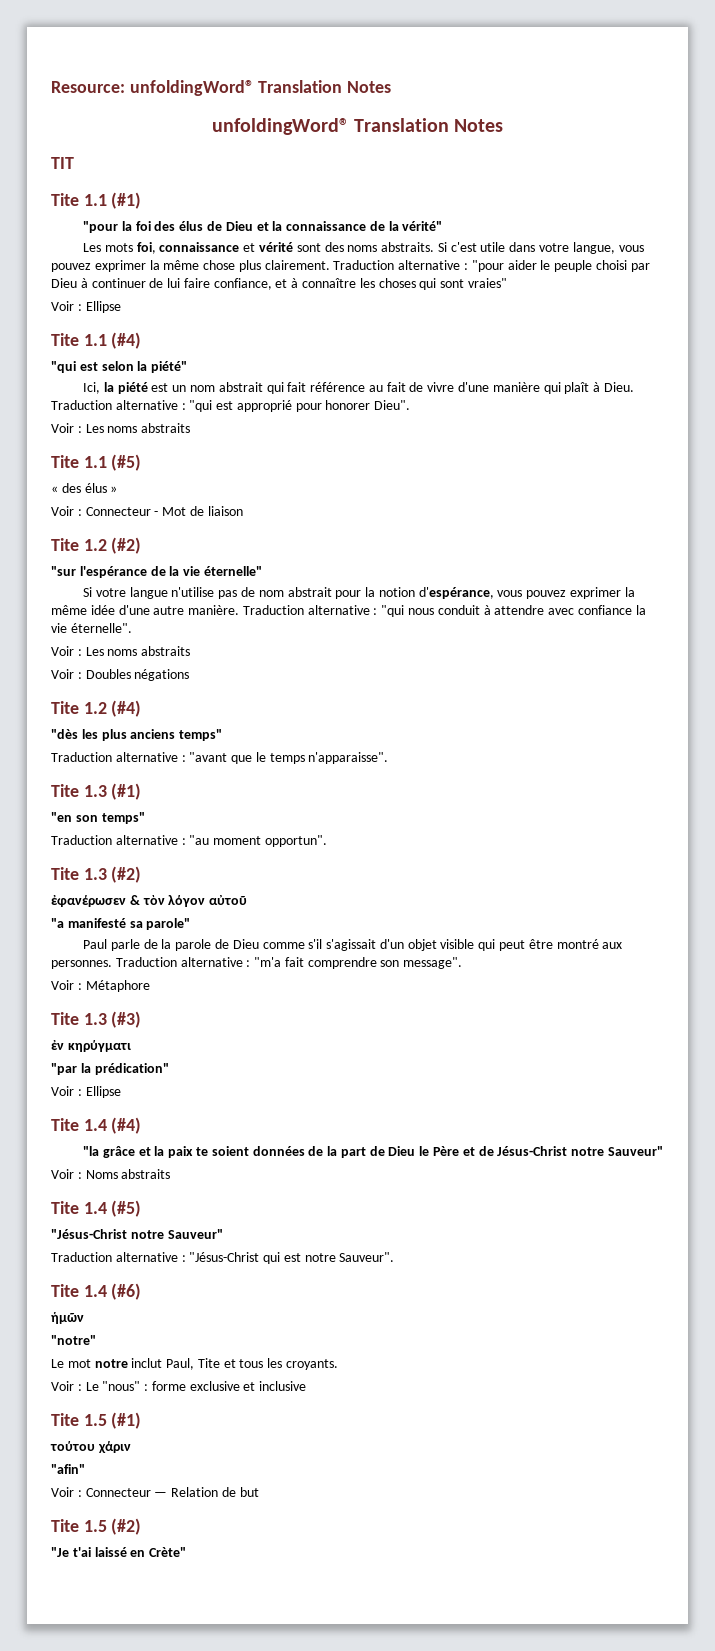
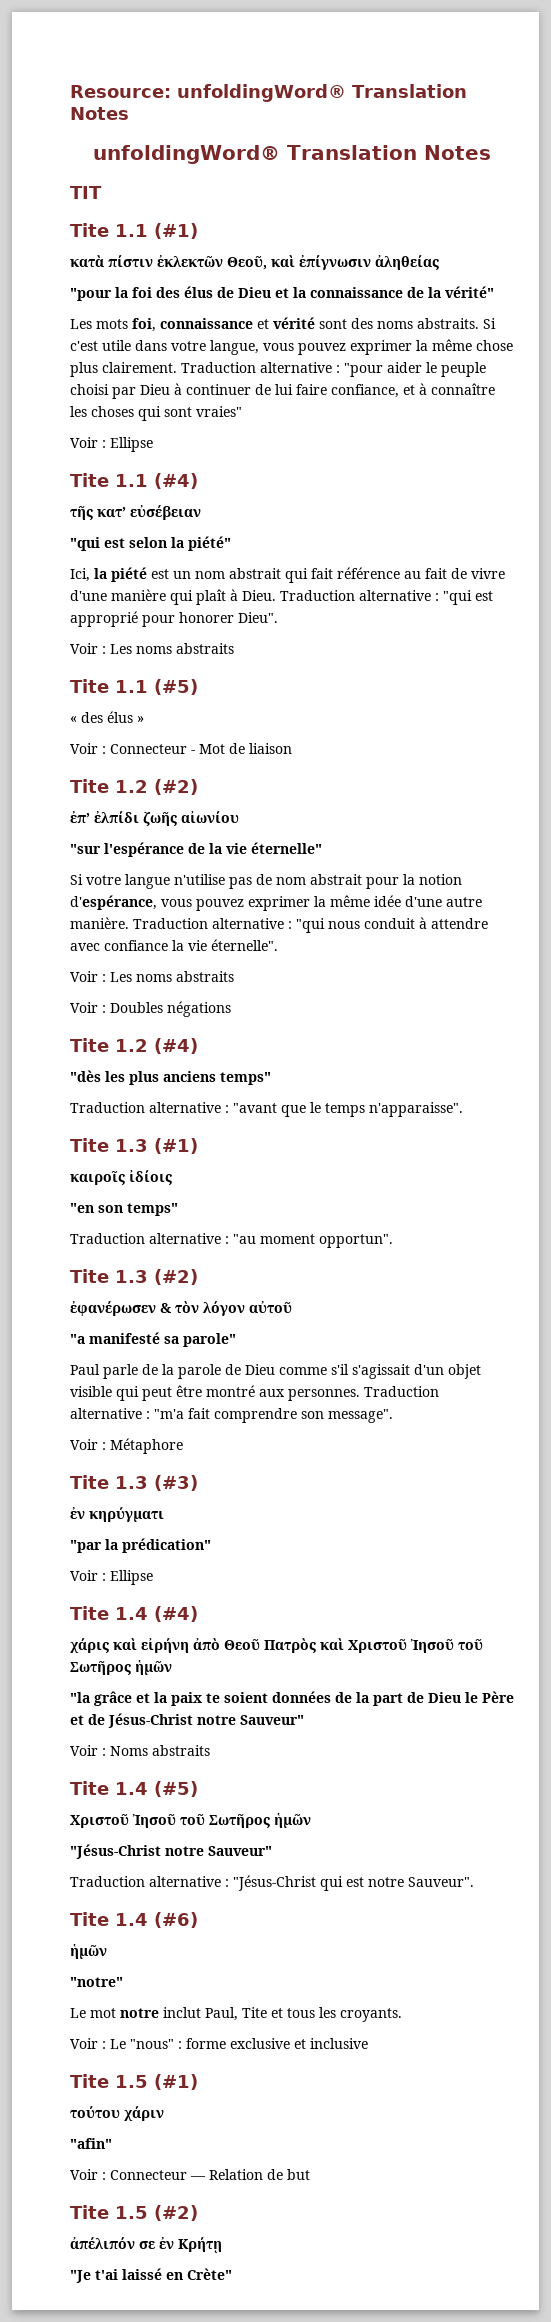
(142, 200) none -> [70,255,439,271] // κατὰ πίστιν ἐκλεκτῶν Θεοῦ, καὶ ἐπίγνωσιν ἀληθείας
(142, 340) none -> [70,505,201,521] // τῆς κατ’ εὐσέβειαν
(142, 545) none -> [70,811,239,827] // ἐπ’ ἐλπίδι ζωῆς αἰωνίου
(142, 791) none -> [70,1170,172,1186] // καιροῖς ἰδίοις
(142, 1125) none -> [70,1638,483,1654] [70,1660,172,1676] // χάρις καὶ εἰρήνη ἀπὸ Θεοῦ Πατρὸς καὶ Χριστοῦ Ἰησοῦ τοῦ Σωτῆρος ἡμῶν
(142, 1208) none -> [70,1813,311,1829] // Χριστοῦ Ἰησοῦ τοῦ Σωτῆρος ἡμῶν
(142, 1526) none -> [70,2237,222,2253] // ἀπέλιπόν σε ἐν Κρήτῃ

